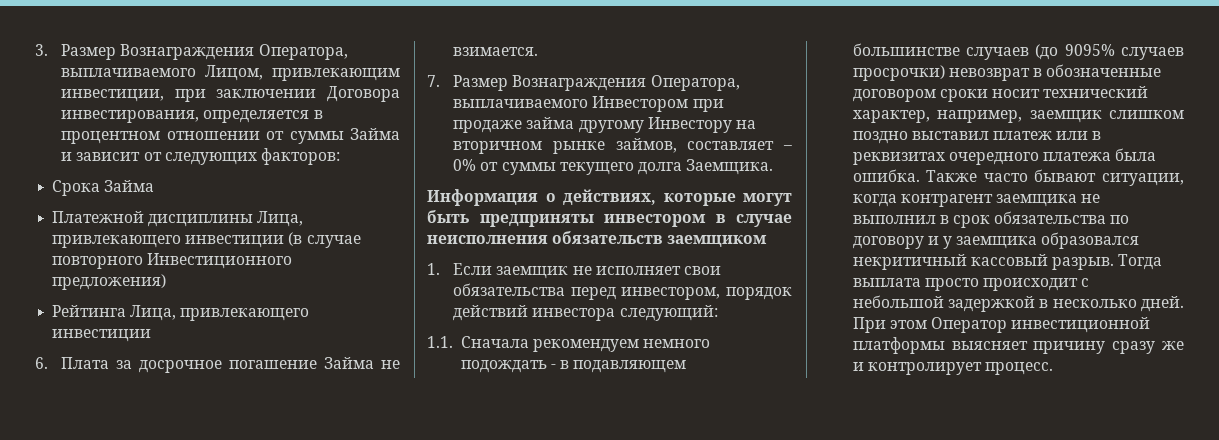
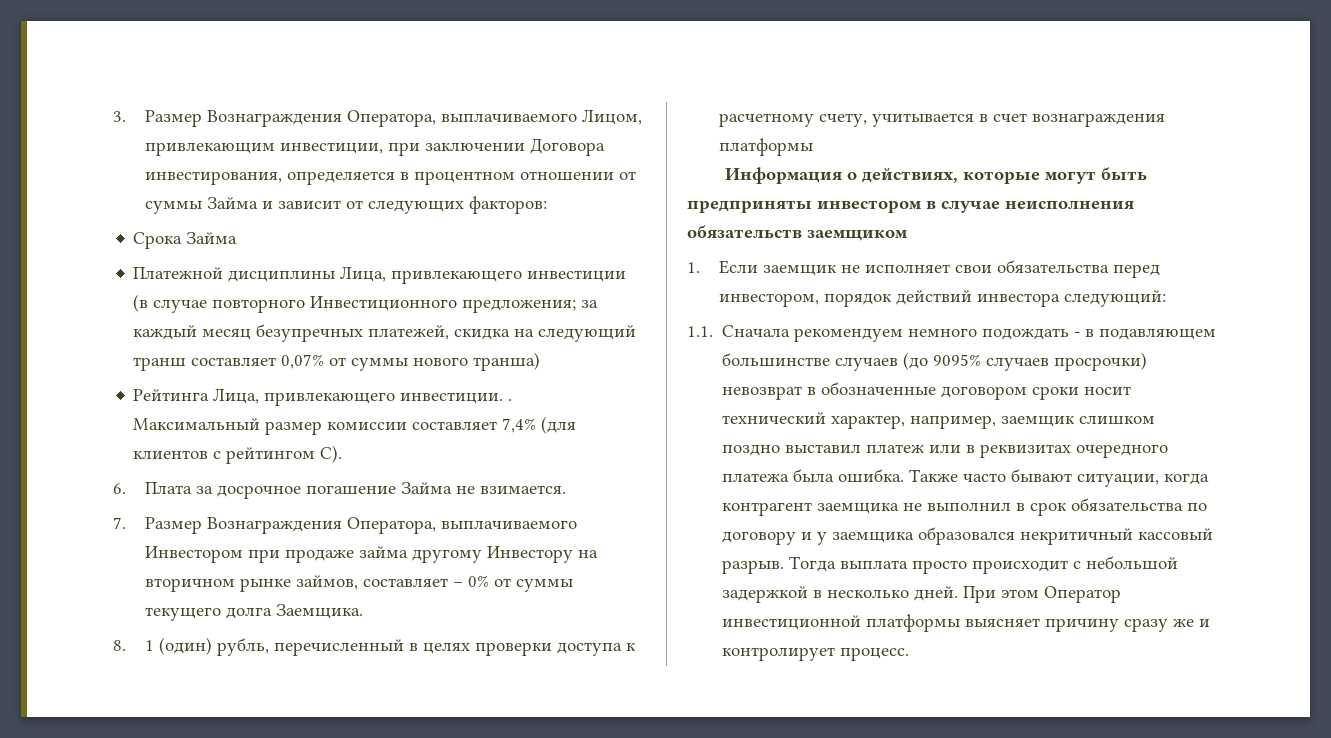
[52,274,167,290] [52,305,310,321] [52,329,152,342] предложения) // Рейтинга Лица, привлекающего инвестиции -> [462,299,599,313] [133,324,637,342] [133,352,541,371] [133,388,513,406] [133,416,577,435] [133,445,343,464] предложения; за каждый месяц безупречных платежей, скидка на следующий транш составляет 0,07% от суммы нового транша) // Рейтинга Лица, привлекающего инвестиции. . Максимальный размер комиссии составляет 7,4% (для клиентов с рейтингом C).
(774, 167) none -> [113,637,637,656] [719,113,1166,127] [719,138,814,156] // 8. 1 (один) рубль, перечисленный в целях проверки доступа к расчетному счету, учитывается в счет вознаграждения платформы

